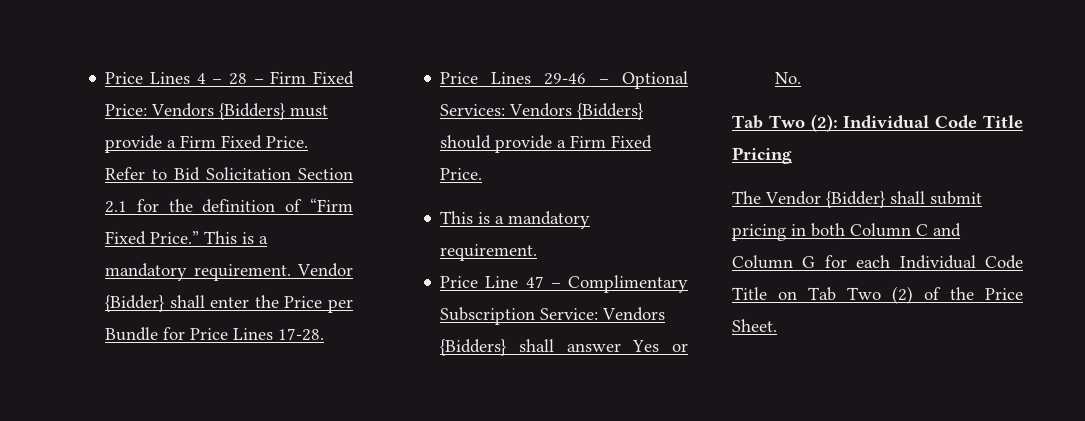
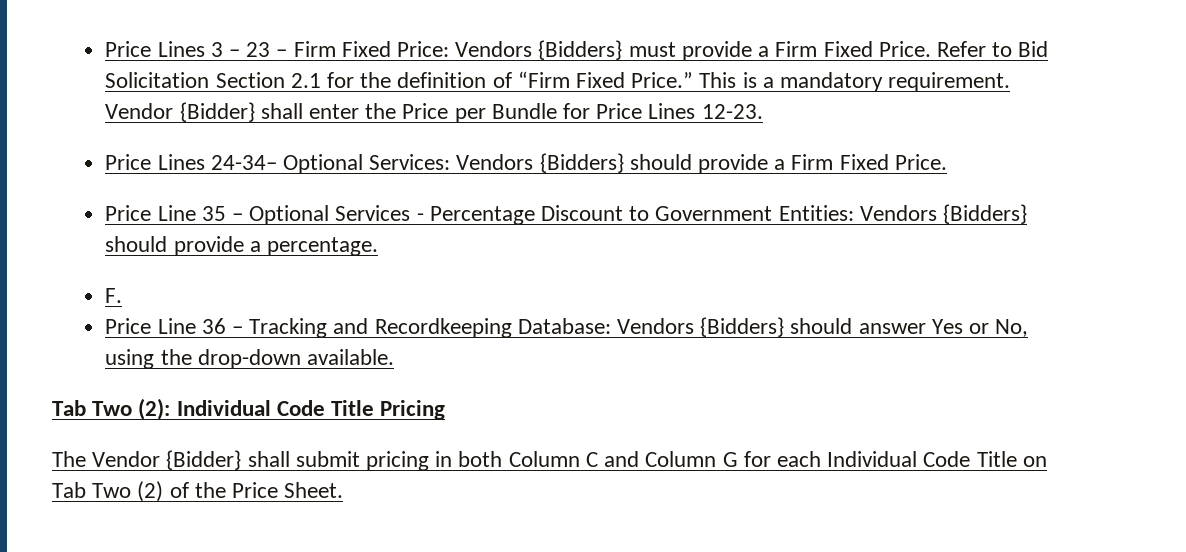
[105,72,247,85] Price Lines 4 – 28 -> [105,41,271,57] Price Lines 3 – 23
[278,328,325,341] [440,72,610,85] 17-28. // Price Lines 29-46 – -> [701,104,763,119] [105,154,277,170] 12-23. // Price Lines 24-34–
[440,211,591,229] [440,244,538,261] [440,275,688,293] [440,307,666,325] [440,339,554,356] This is a mandatory requirement. // Price Line 47 – Complimentary Subscription Service: Vendors {Bidders} shall -> [105,204,1028,225] [105,236,379,256] [105,288,123,303] [105,317,853,338] Price Line 35 – Optional Services - Percentage Discount to Government Entities: Vendors {Bidders} should provide a percentage. // F. // Price Line 36 – Tracking and Recordkeeping Database: Vendors {Bidders} should
[775,72,802,84] No. -> [995,319,1029,337] [105,349,395,369] No, using the drop-down available.

